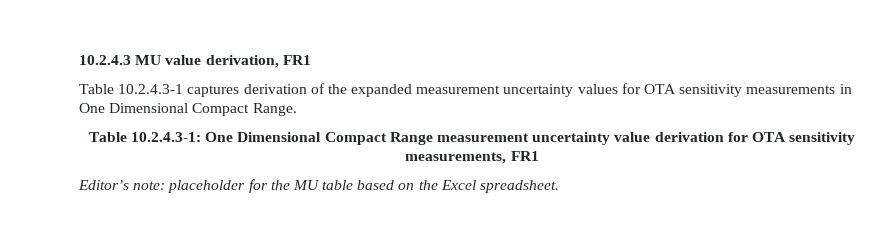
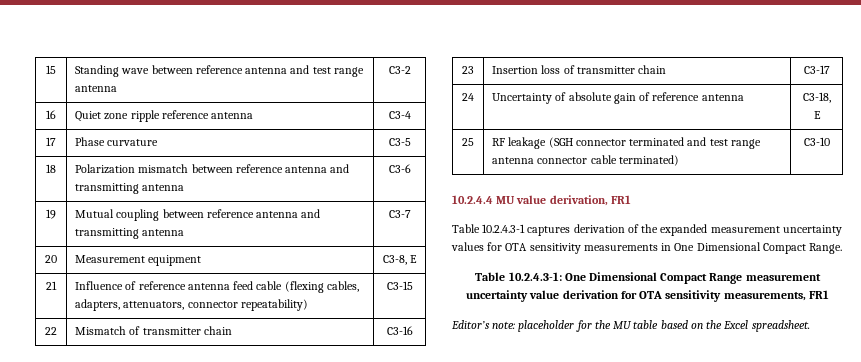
[79,55,131,65] 10.2.4.3 -> [46,65,56,74] [75,65,364,77] [75,85,118,92] [388,66,411,74] [46,110,56,119] [75,110,254,122] [388,111,411,119] [46,137,56,146] [75,137,159,146] [388,138,411,146] [46,164,56,173] [75,164,350,174] [75,183,185,194] [388,164,411,173] [46,209,56,219] [75,209,321,221] [75,228,185,239] [388,210,411,218] [45,255,57,263] [75,255,202,266] [382,255,418,265] [46,281,57,290] [75,281,359,293] [75,299,308,311] [386,281,413,290] [45,327,57,335] [75,326,232,335] [386,326,413,335] [462,66,474,74] [492,65,667,74] [803,65,830,74] [462,93,474,101] [492,92,744,104] [802,92,831,103] [813,111,821,119] [462,138,474,146] [492,137,761,149] [492,155,679,166] [803,137,830,146] [452,195,493,204] 15 | Standing wave between reference antenna and test range antenna | C3-2 // 16 | Quiet zone ripple reference antenna | C3-4 // 17 | Phase curvature | C3-5 // 18 | Polarization mismatch between reference antenna and transmitting antenna | C3-6 // 19 | Mutual coupling between reference antenna and transmitting antenna | C3-7 // 20 | Measurement equipment | C3-8, E // 21 | Influence of reference antenna feed cable (flexing cables, adapters, attenuators, connector repeatability) | C3-15 // 22 | Mismatch of transmitter chain | C3-16 // 23 | Insertion loss of transmitter chain | C3-17 // 24 | Uncertainty of absolute gain of reference antenna | C3-18, E // 25 | RF leakage (SGH connector terminated and test range antenna connector cable terminated) | C3-10 // 10.2.4.4

